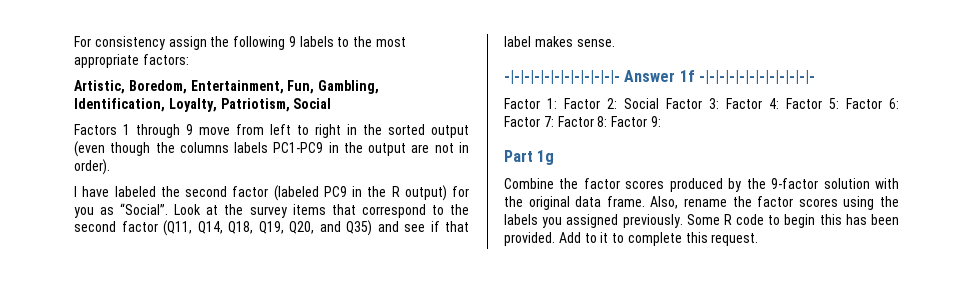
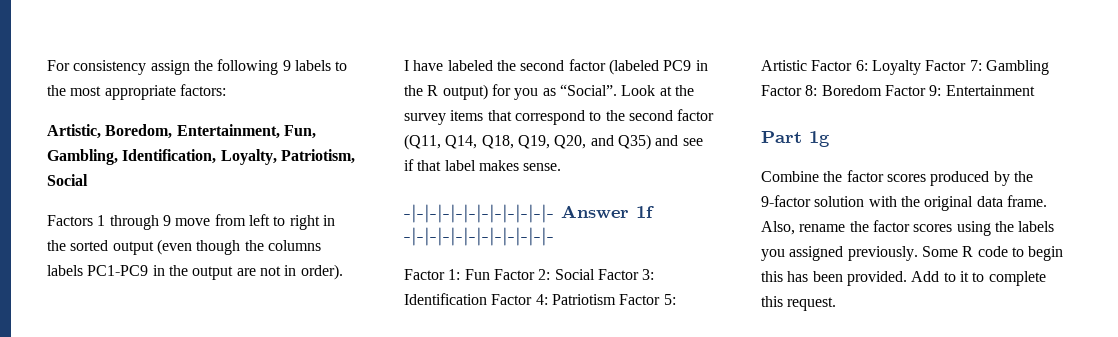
(557, 103) none -> [464,269,490,280] Fun
(719, 103) none -> [404,293,487,305] Identification
(779, 103) none -> [551,294,616,305] Patriotism
(839, 103) none -> [761,60,807,71] Artistic
(899, 103) none -> [871,60,921,75] Loyalty
(554, 121) none -> [985,60,1049,75] Gambling
(608, 121) none -> [821,85,882,96] Boredom
(661, 121) none -> [945,85,1035,96] Entertainment

